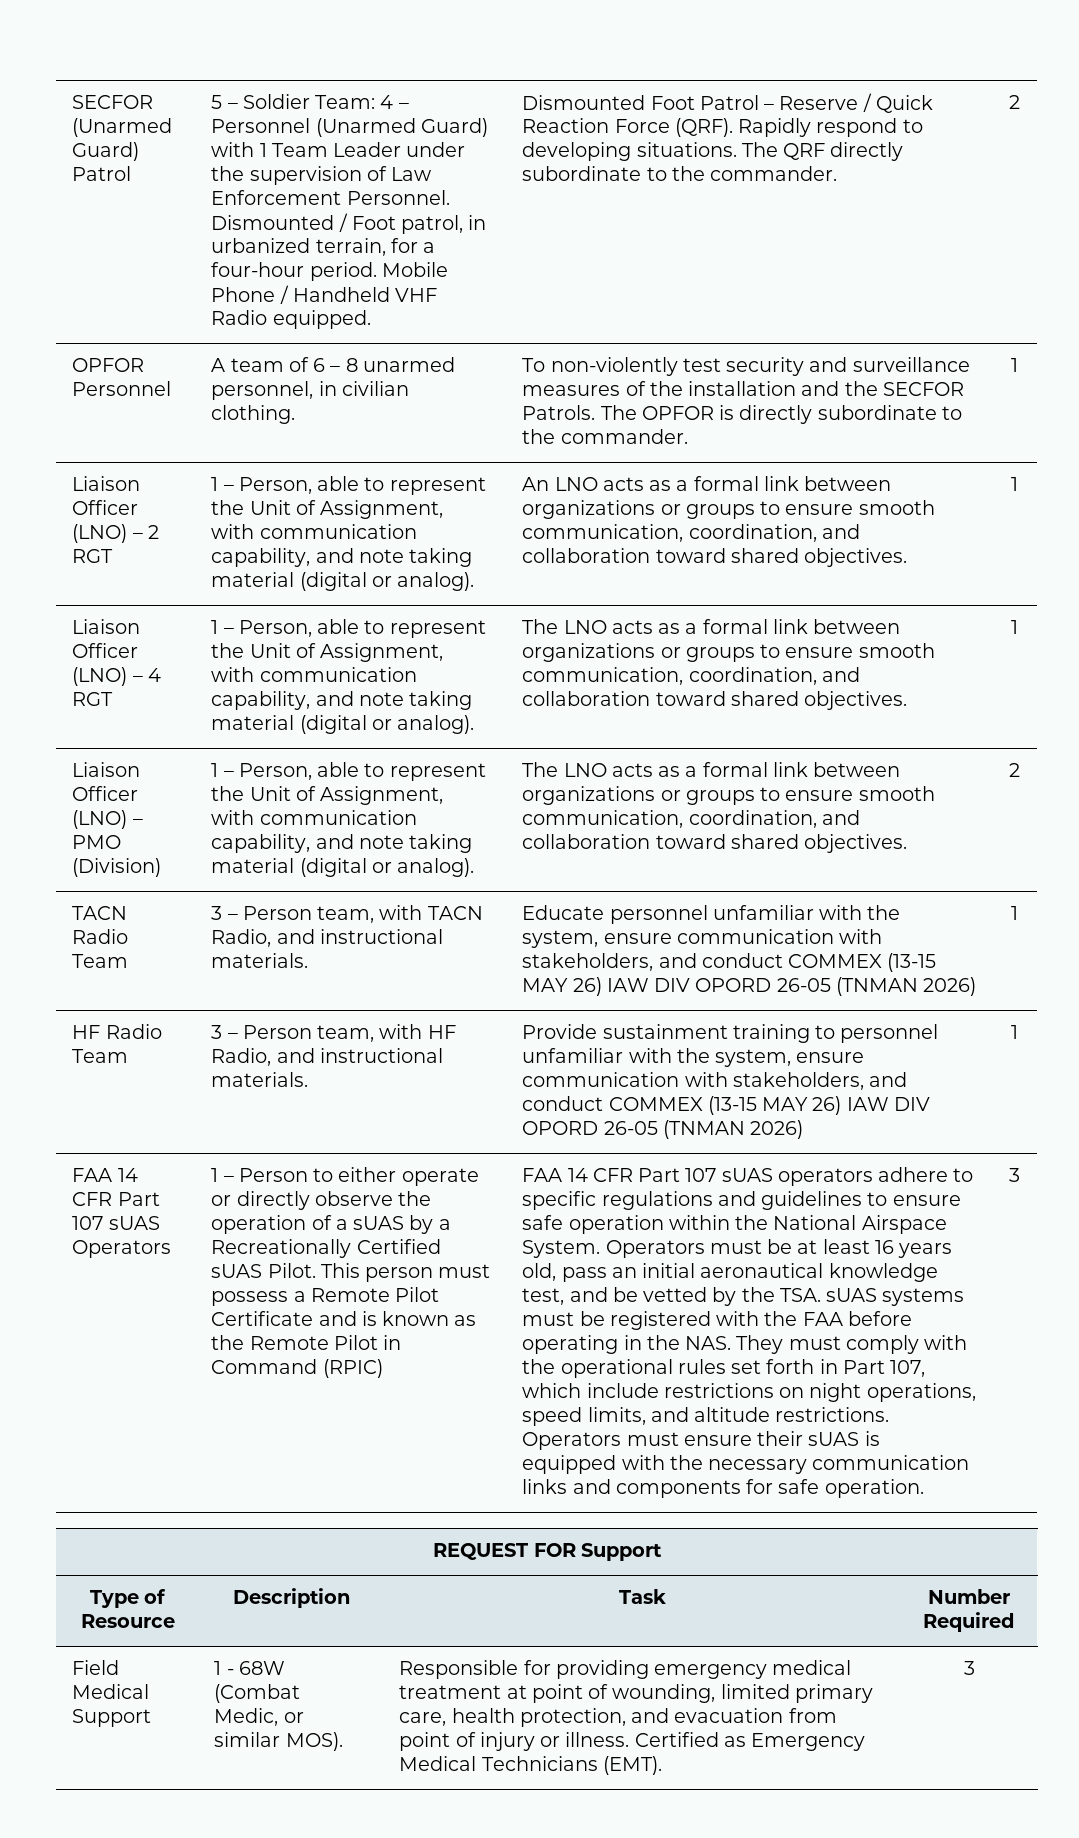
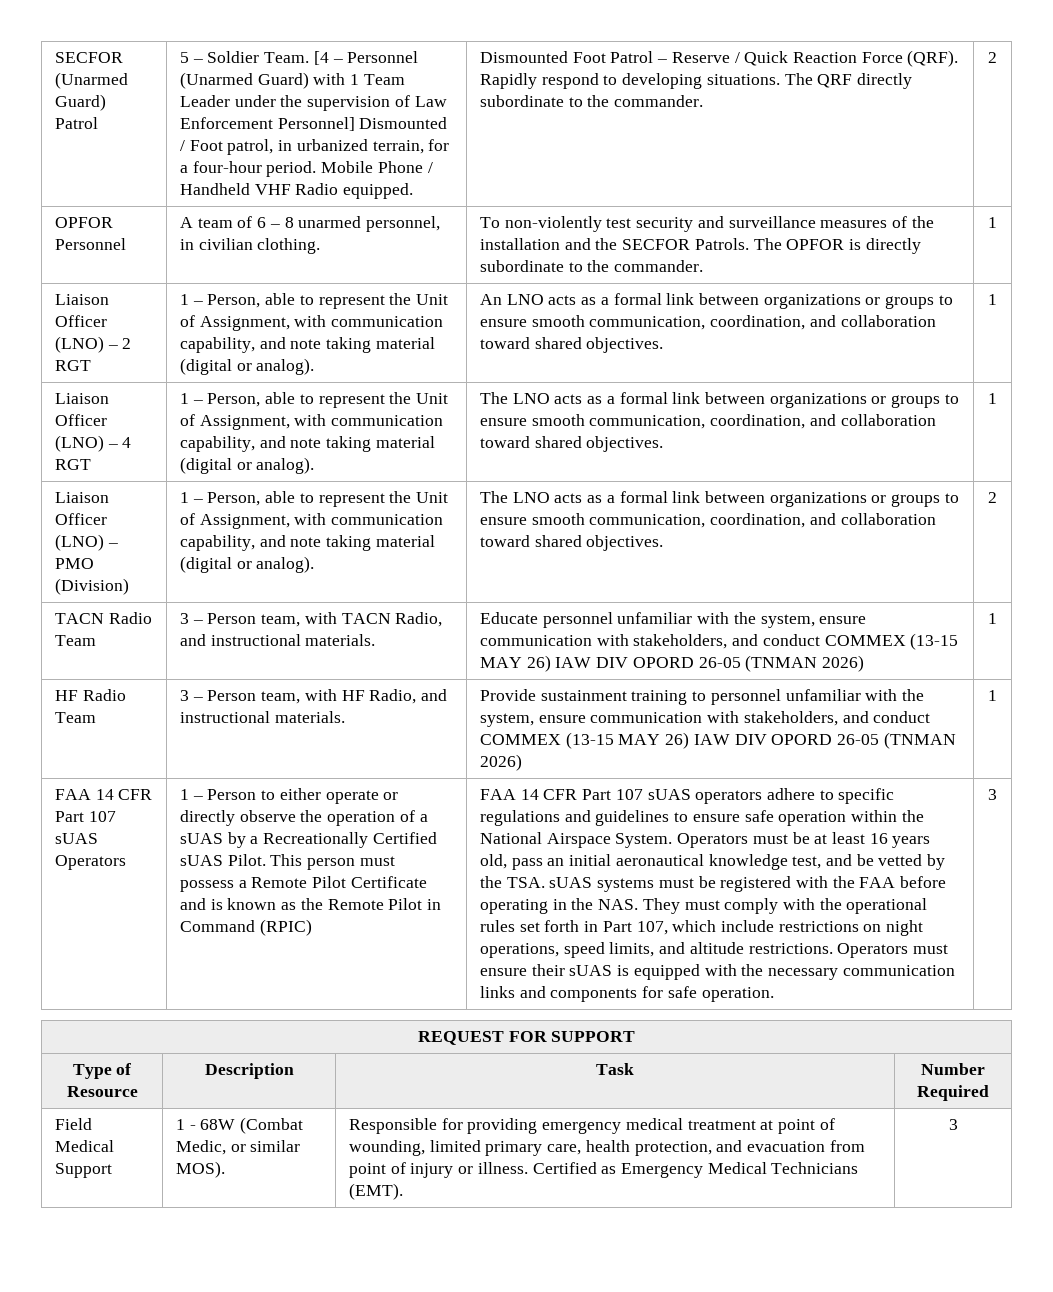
[315,95,394,109] Team: 4 -> [264,51,329,65] Team. [4
[346,190,450,205] Personnel. -> [277,117,355,131] Personnel]
[580,1543,662,1561] Support -> [551,1031,636,1042] SUPPORT

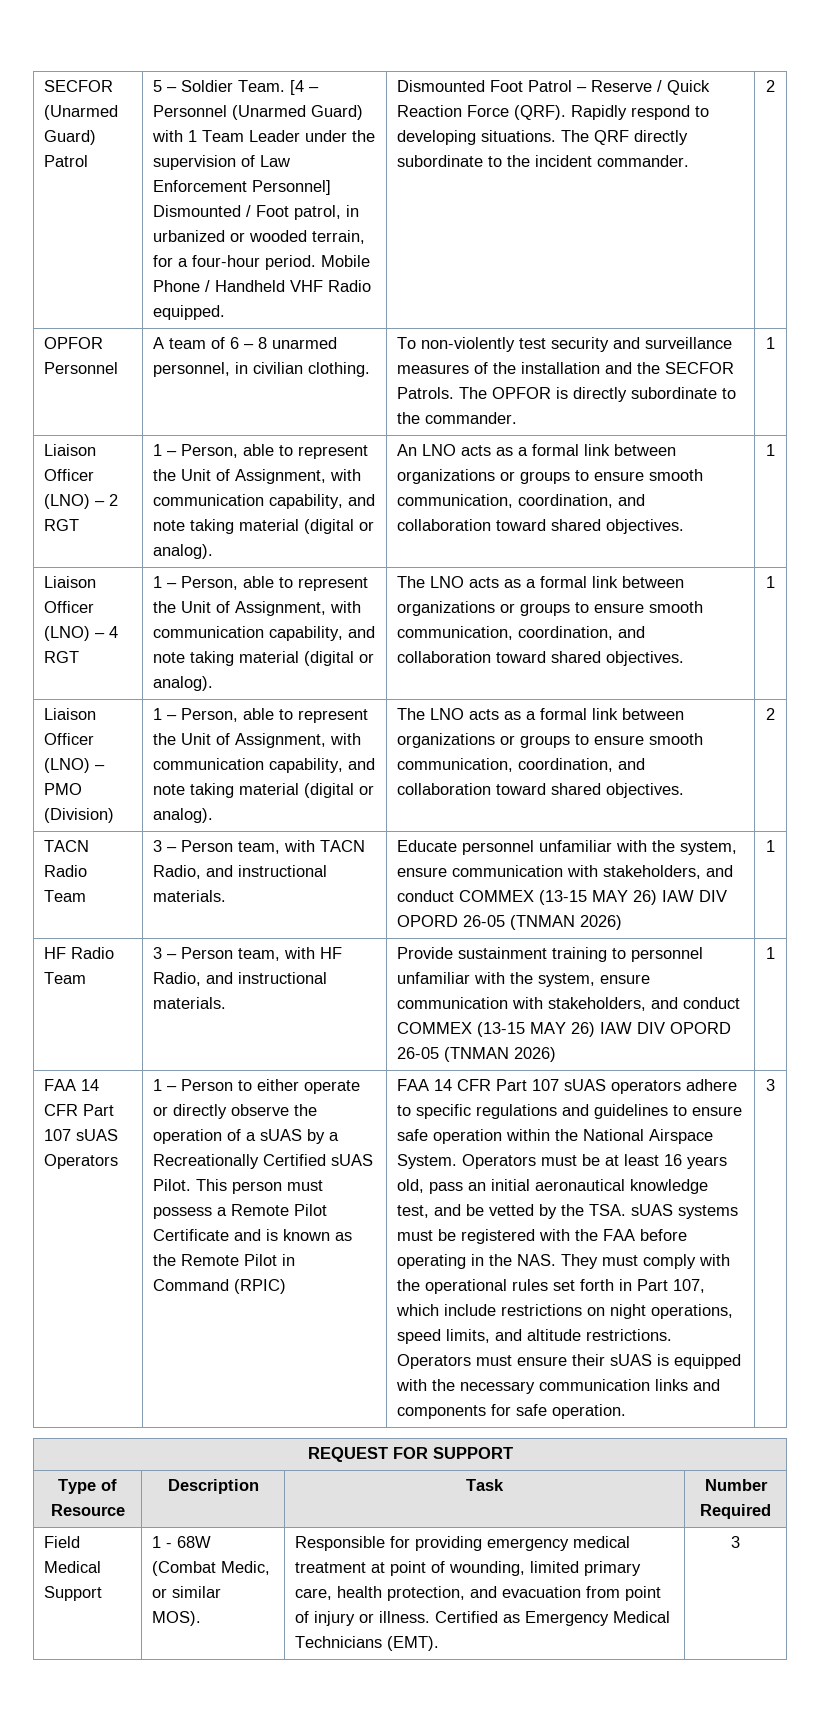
(368, 145) none -> [230,230,308,242] or wooded
(610, 101) none -> [535,155,593,167] incident

